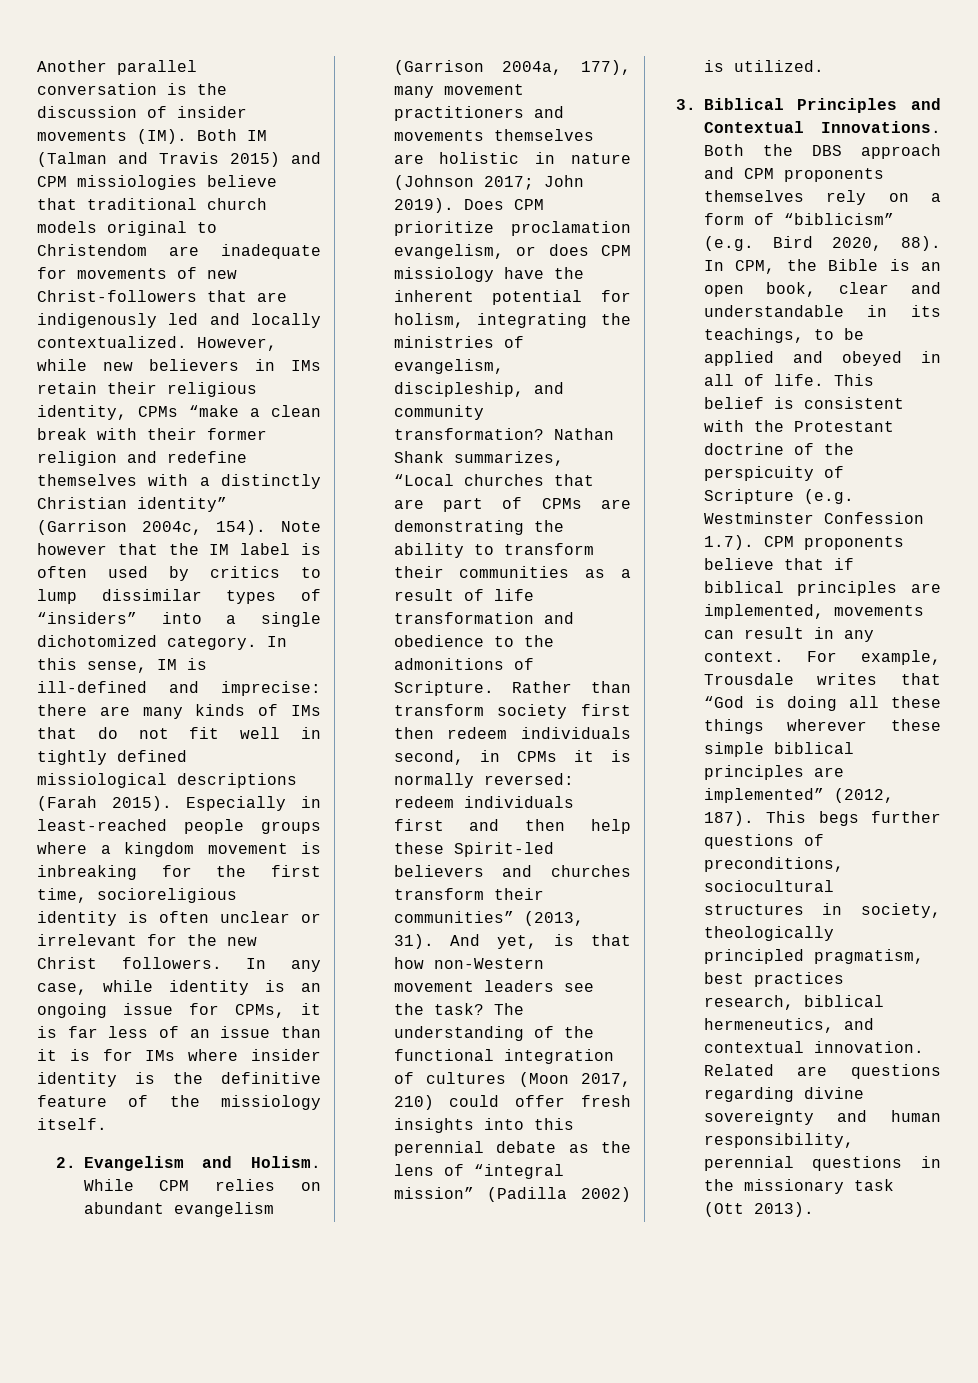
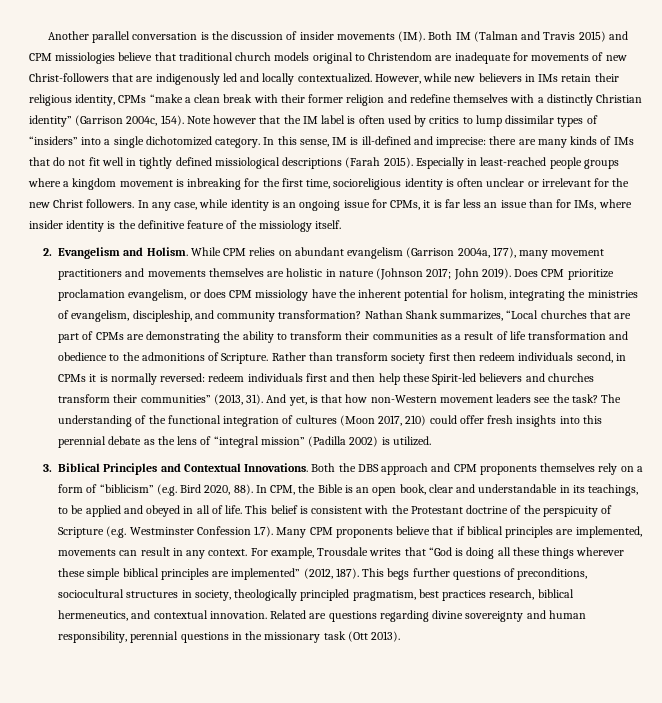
[159,1026,179,1038] of -> (482, 203) none
[37,1049,176,1061] it is for IMs -> [556,199,597,210] for IMs,
(754, 542) none -> [276,527,307,538] Many

